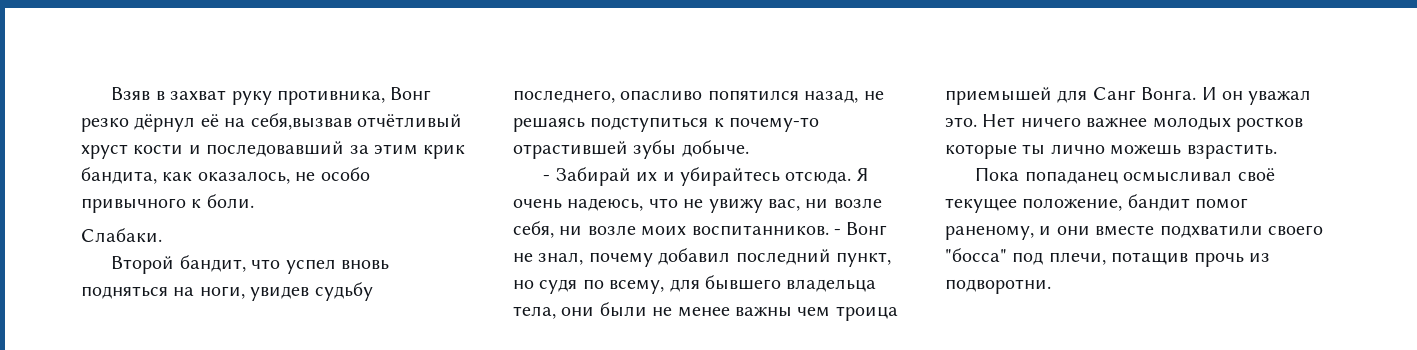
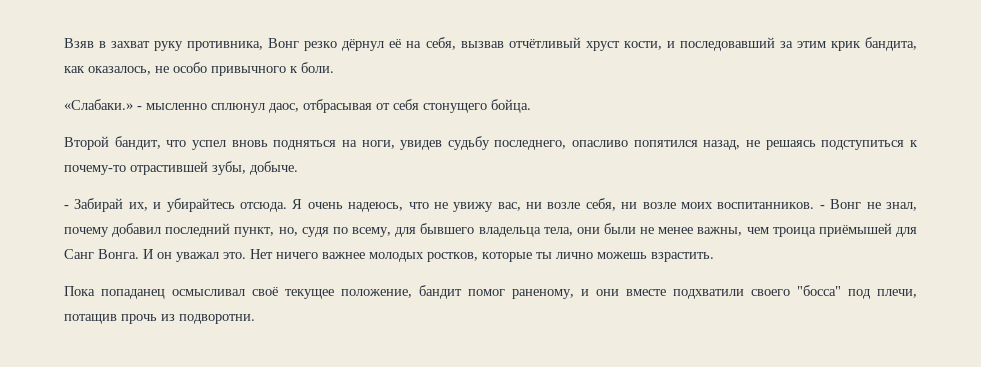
[250,113,352,130] себя,вызвав -> [425,37,504,50] себя, вызвав
[133,144,184,154] кости -> [623,41,662,50] кости,
[81,228,162,242] Слабаки. -> [64,99,531,113] «Слабаки.» - мысленно сплюнул даос, отбрасывая от себя стонущего бойца.
[633,140,677,159] зубы -> [212,161,246,175] зубы,
[636,172,658,181] их -> [128,202,148,211] их,
[513,280,534,289] но -> [278,227,298,236] но,
[735,306,792,317] важны -> [697,227,743,236] важны,
[945,87,1052,105] приемышей -> [818,223,892,237] приёмышей
[1236,117,1303,132] ростков -> [427,252,478,262] ростков,

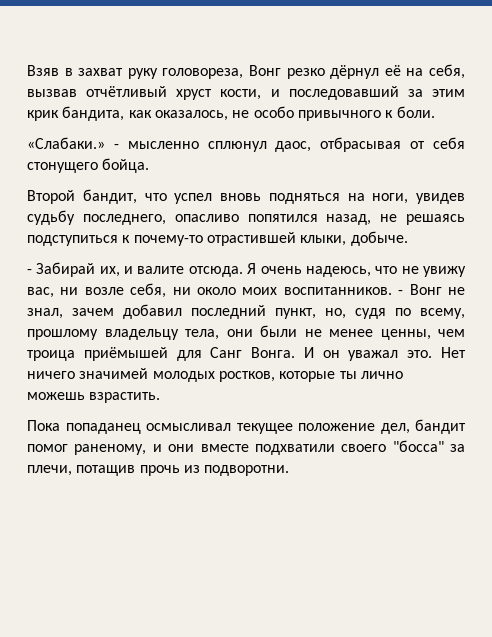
[187,41,264,51] противника, -> [162,68,244,79] головореза,
[212,161,246,175] зубы, -> [300,235,347,246] клыки,
[166,198,235,212] убирайтесь -> [137,266,185,274] валите
[642,202,676,209] возле -> [197,287,236,295] около
[64,227,109,237] почему -> [72,308,114,316] зачем
[395,223,541,237] для бывшего владельца -> [27,329,179,340] прошлому владельцу
[697,227,743,236] важны, -> [380,329,431,340] ценны,
[322,252,365,259] важнее -> [79,368,149,379] значимей
[252,287,412,299] своё текущее положение, -> [236,423,410,434] текущее положение дел,
[848,289,871,299] под -> [450,444,465,452] за

